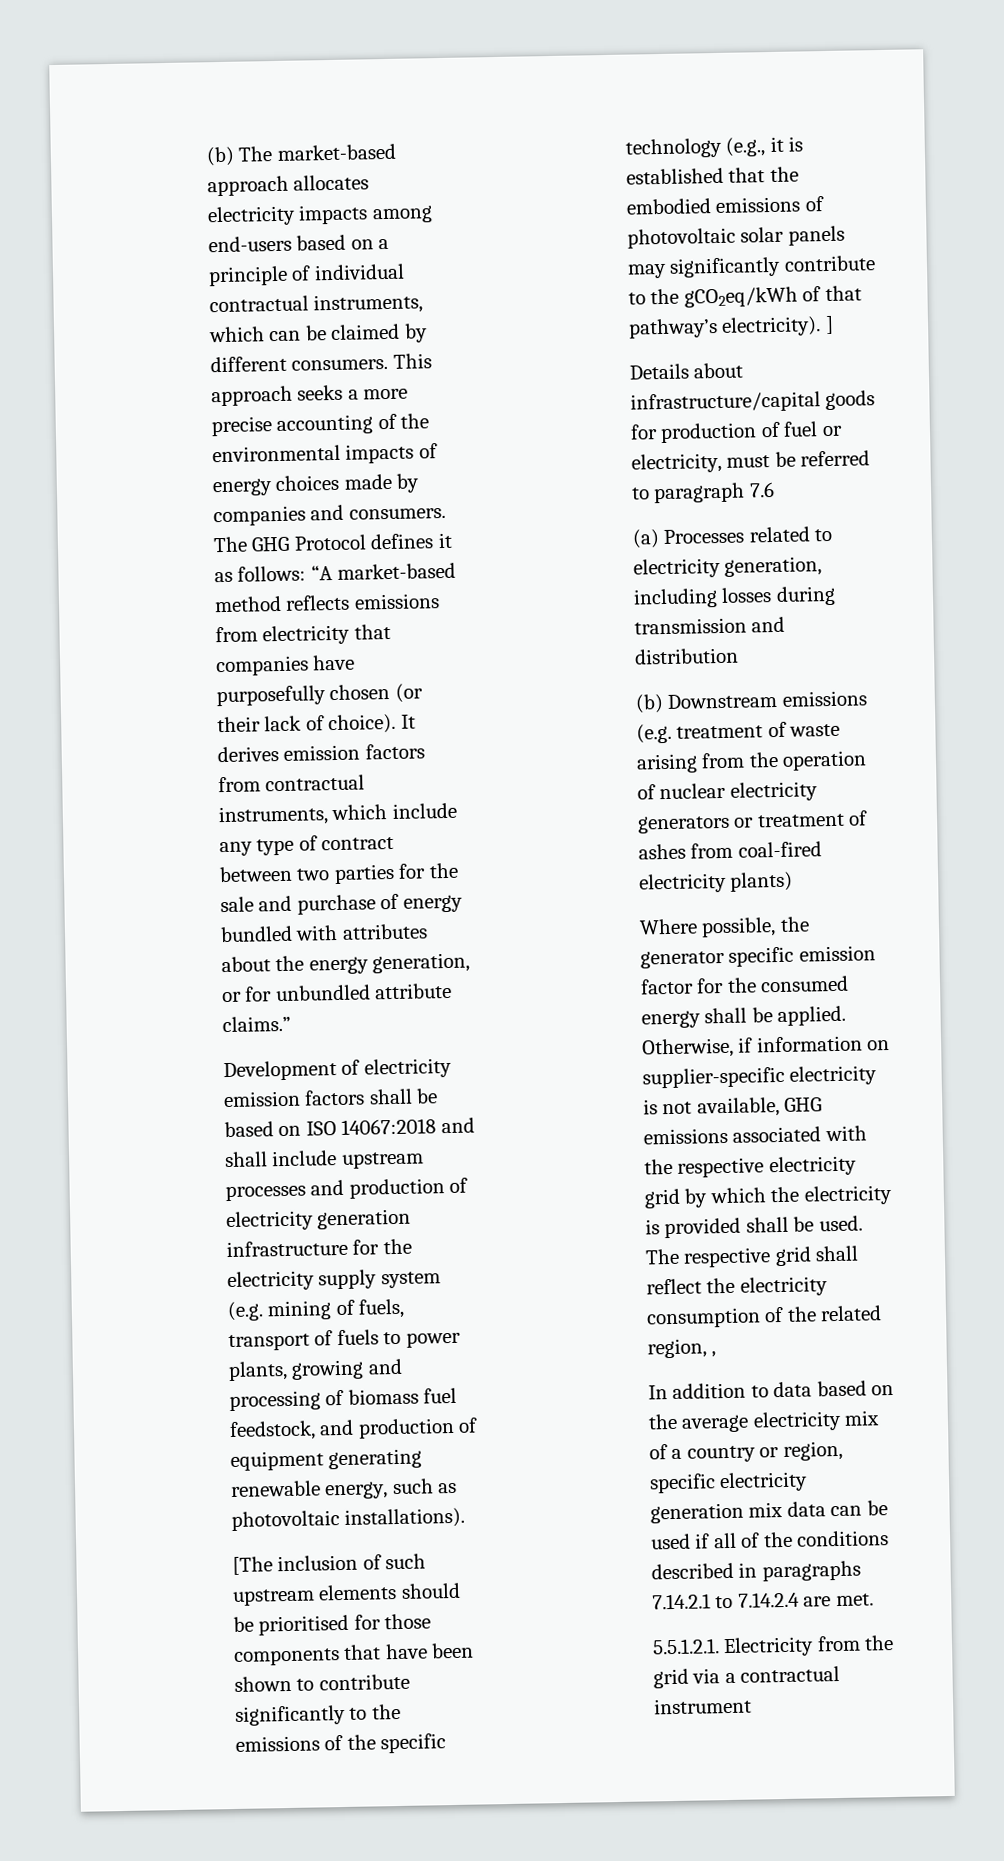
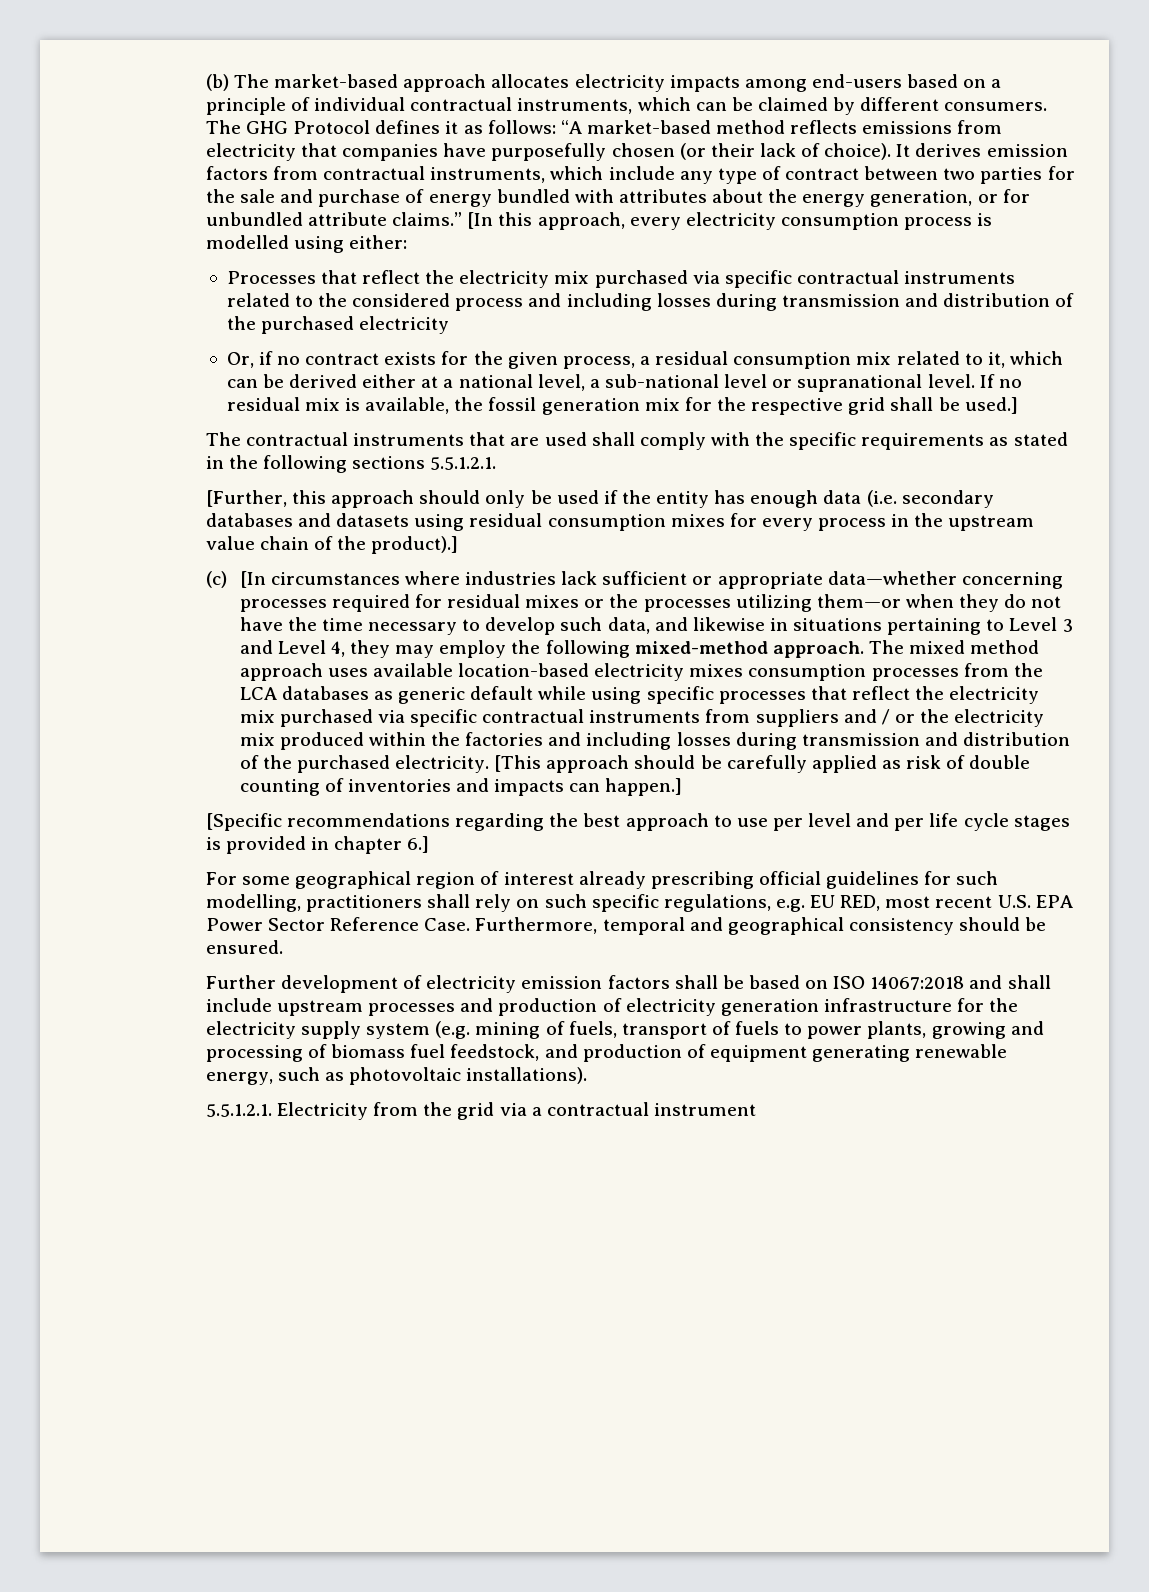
[392,353,432,369] [210,384,409,407] [210,413,430,437] [211,443,438,464] [211,473,421,497] [212,504,446,527] This approach seeks a more precise accounting of the environmental impacts of energy choices made by companies and consumers. -> (1048, 106) none
[222,1060,337,1082] // Development -> [467,212,993,230] [205,235,408,253] [226,270,1016,288] [226,293,1075,311] [226,316,450,334] [226,351,1063,369] [226,374,1022,392] [226,397,1018,415] [205,432,1068,450] [205,455,497,473] [205,490,994,508] [205,513,1035,531] [205,536,459,554] [205,571,1063,589] [239,594,1062,612] [239,617,1073,635] [239,640,1040,658] [239,663,1043,681] [239,686,1040,704] [239,709,1045,727] [239,732,1071,750] [239,755,1031,773] [239,778,683,796] [205,813,1070,831] [205,836,430,854] [205,871,999,889] [205,894,1073,912] [205,917,1047,935] [205,940,283,954] [205,975,399,993] [In this approach, every electricity consumption process is modelled using either: // Processes that reflect the electricity mix purchased via specific contractual instruments related to the considered process and including losses during transmission and distribution of the purchased electricity // Or, if no contract exists for the given process, a residual consumption mix related to it, which can be derived either at a national level, a sub-national level or supranational level. If no residual mix is available, the fossil generation mix for the respective grid shall be used.] // The contractual instruments that are used shall comply with the specific requirements as stated in the following sections 5.5.1.2.1. // [Further, this approach should only be used if the entity has enough data (i.e. secondary databases and datasets using residual consumption mixes for every process in the upstream value chain of the product).] // (c) [In circumstances where industries lack sufficient or appropriate data—whether concerning processes required for residual mixes or the processes utilizing them—or when they do not have the time necessary to develop such data, and likewise in situations pertaining to Level 3 and Level 4, they may employ the following mixed-method approach. The mixed method approach uses available location-based electricity mixes consumption processes from the LCA databases as generic default while using specific processes that reflect the electricity mix purchased via specific contractual instruments from suppliers and / or the electricity mix produced within the factories and including losses during transmission and distribution of the purchased electricity. [This approach should be carefully applied as risk of double counting of inventories and impacts can happen.] // [Specific recommendations regarding the best approach to use per level and per life cycle stages is provided in chapter 6.] // For some geographical region of interest already prescribing official guidelines for such modelling, practitioners shall rely on such specific regulations, e.g. EU RED, most recent U.S. EPA Power Sector Reference Case. Furthermore, temporal and geographical consistency should be ensured. // Further development
[231,1553,427,1576] [231,1582,461,1607] [232,1613,432,1636] [233,1642,475,1666] [233,1673,410,1692] [234,1703,401,1726] [234,1733,447,1754] [624,136,804,159] [625,166,799,185] [625,196,824,215] [626,225,845,249] [626,255,876,279] [627,285,862,308] [627,315,834,339] [628,362,745,380] [629,390,876,414] [629,421,843,444] [630,450,871,474] [630,481,775,504] [631,526,833,549] [632,556,823,579] [632,585,836,609] [633,616,786,635] [633,647,739,665] [634,690,867,714] [635,721,841,744] [635,750,868,774] [636,781,818,802] [636,810,869,834] [637,841,822,860] [638,871,794,894] [638,916,810,938] [639,945,876,969] [639,975,850,995] [640,1005,847,1029] [641,1035,891,1059] [641,1065,878,1089] [642,1096,823,1118] [642,1125,867,1145] [643,1155,857,1178] [643,1184,893,1209] [644,1215,863,1239] [644,1245,860,1268] [645,1276,828,1297] [645,1305,883,1329] [646,1338,717,1359] [647,1380,895,1400] [647,1410,881,1433] [648,1440,843,1463] [648,1471,809,1494] [649,1500,888,1524] [649,1530,890,1550] [650,1560,861,1582] [651,1591,874,1610] // [The inclusion of such upstream elements should be prioritised for those components that have been shown to contribute significantly to the emissions of the specific technology (e.g., it is established that the embodied emissions of photovoltaic solar panels may significantly contribute to the gCO2eq/kWh of that pathway’s electricity). ] // Details about infrastructure/capital goods for production of fuel or electricity, must be referred to paragraph 7.6 // (a) Processes related to electricity generation, including losses during transmission and distribution // (b) Downstream emissions (e.g. treatment of waste arising from the operation of nuclear electricity generators or treatment of ashes from coal-fired electricity plants) // Where possible, the generator specific emission factor for the consumed energy shall be applied. Otherwise, if information on supplier-specific electricity is not available, GHG emissions associated with the respective electricity grid by which the electricity is provided shall be used. The respective grid shall reflect the electricity consumption of the related region, , // In addition to data based on the average electricity mix of a country or region, specific electricity generation mix data can be used if all of the conditions described in paragraphs 7.14.2.1 to 7.14.2.4 are met. -> (588, 1075) none

